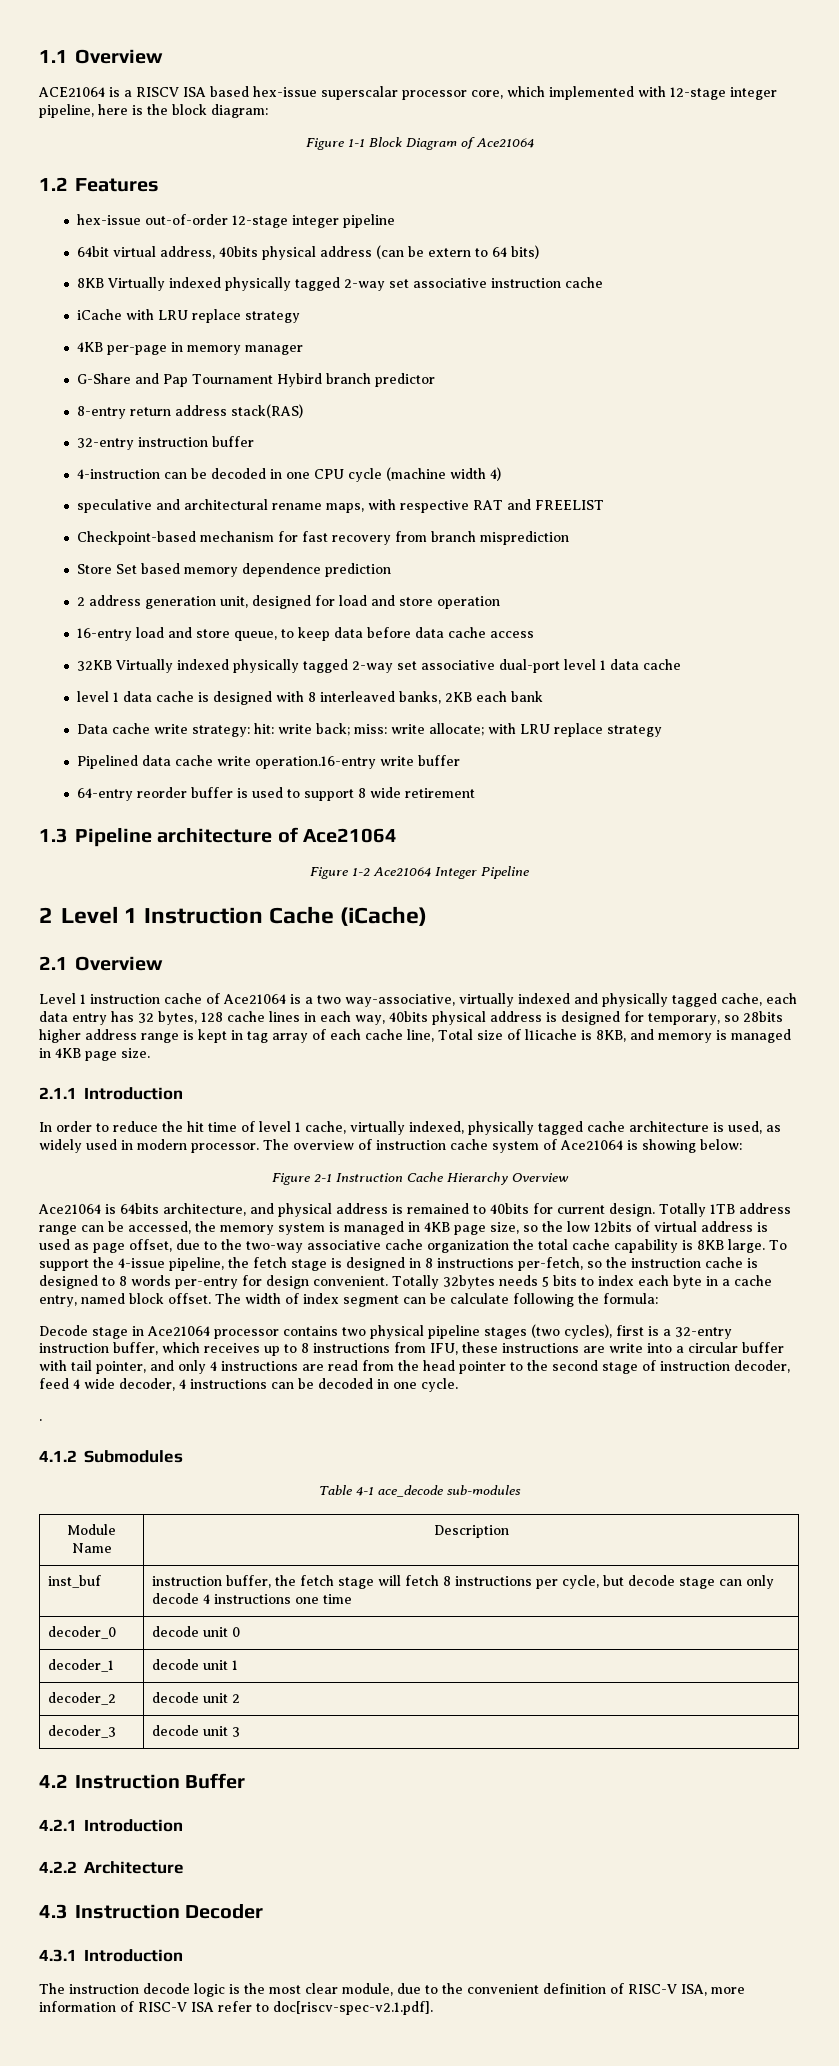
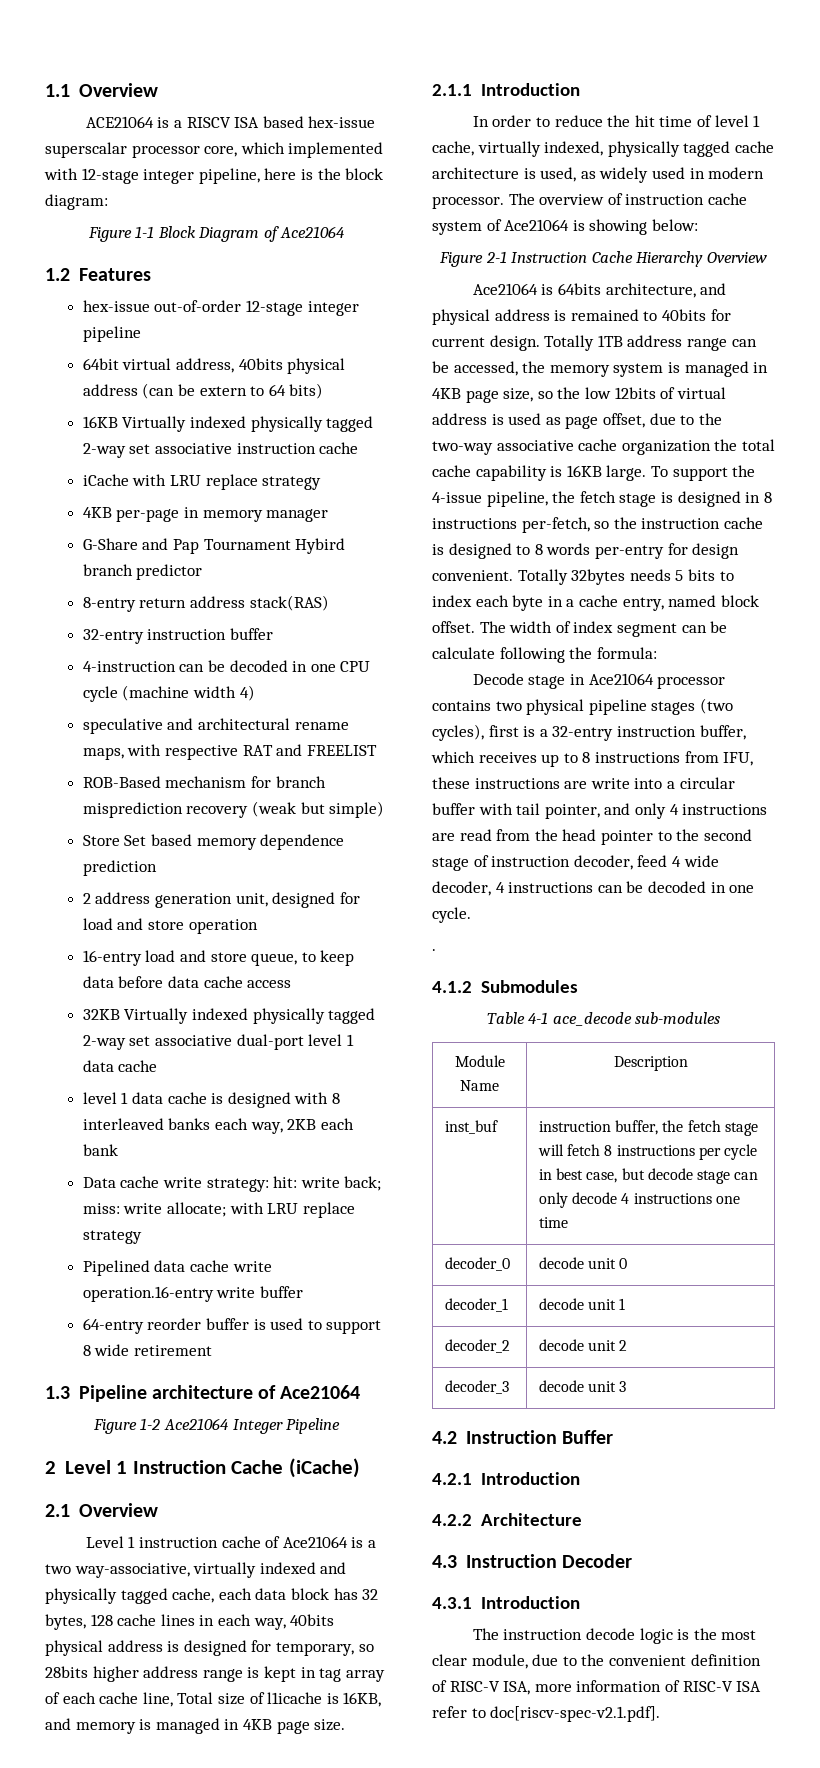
[76,278,104,288] 8KB -> [82,416,118,428] 16KB
[76,531,196,545] Checkpoint-based -> [82,776,161,788] ROB-Based
[301,531,427,545] fast recovery from -> (272, 782) none
(569, 538) none -> [186,801,385,818] recovery (weak but simple)
[398,691,441,704] banks, -> [168,1118,283,1134] banks each way,
[72,1013,107,1025] entry -> [290,1588,329,1600] block
[595,1030,626,1042] 8KB, -> [343,1692,382,1707] 16KB,
[697,1240,724,1250] 8KB -> [566,465,602,477] 16KB
[561,1575,599,1589] cycle, -> [724,1144,758,1160] [539,1168,618,1183] cycle in best case,

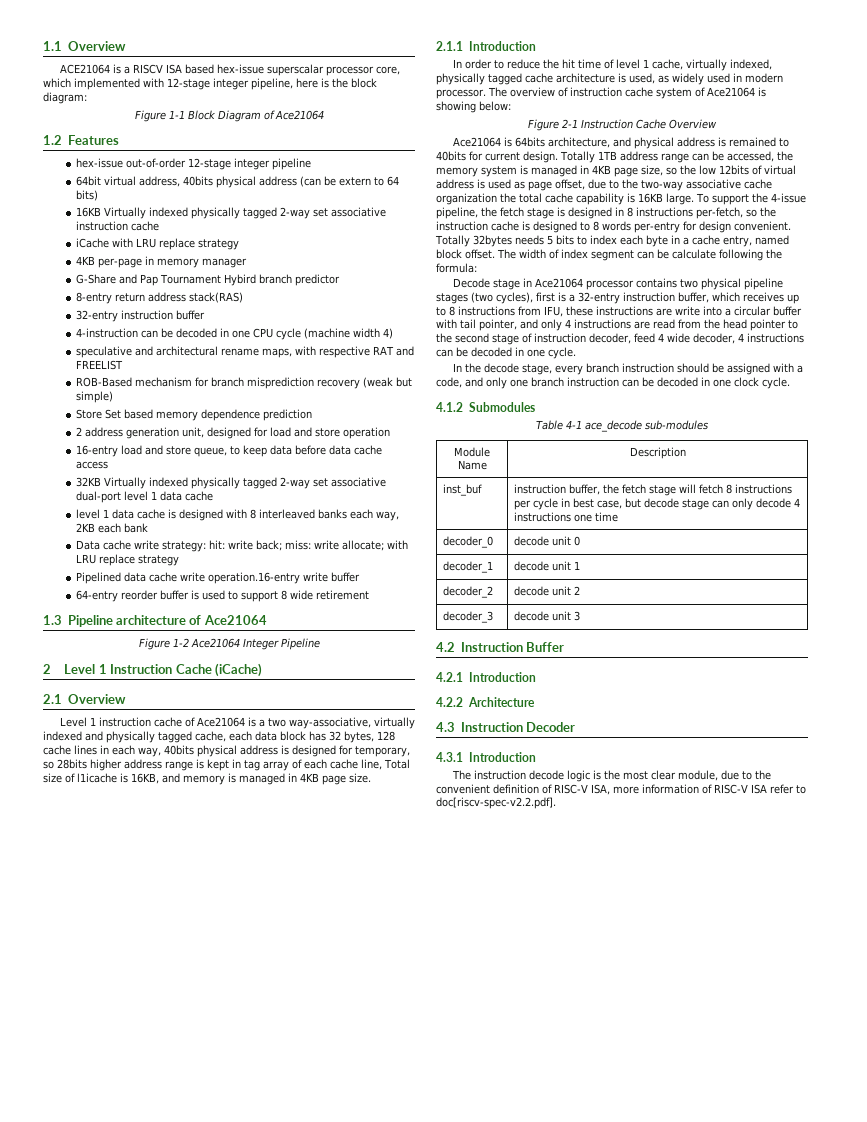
[636,251,704,267] Hierarchy -> (666, 124) none
[432,949,436,951] . -> [452,363,803,375] [436,377,790,389] In the decode stage, every branch instruction should be assigned with a code, and only one branch instruction can be decoded in one clock cycle.
[490,1706,661,1722] doc[riscv-spec-v2.1.pdf]. -> [436,797,556,809] doc[riscv-spec-v2.2.pdf].

